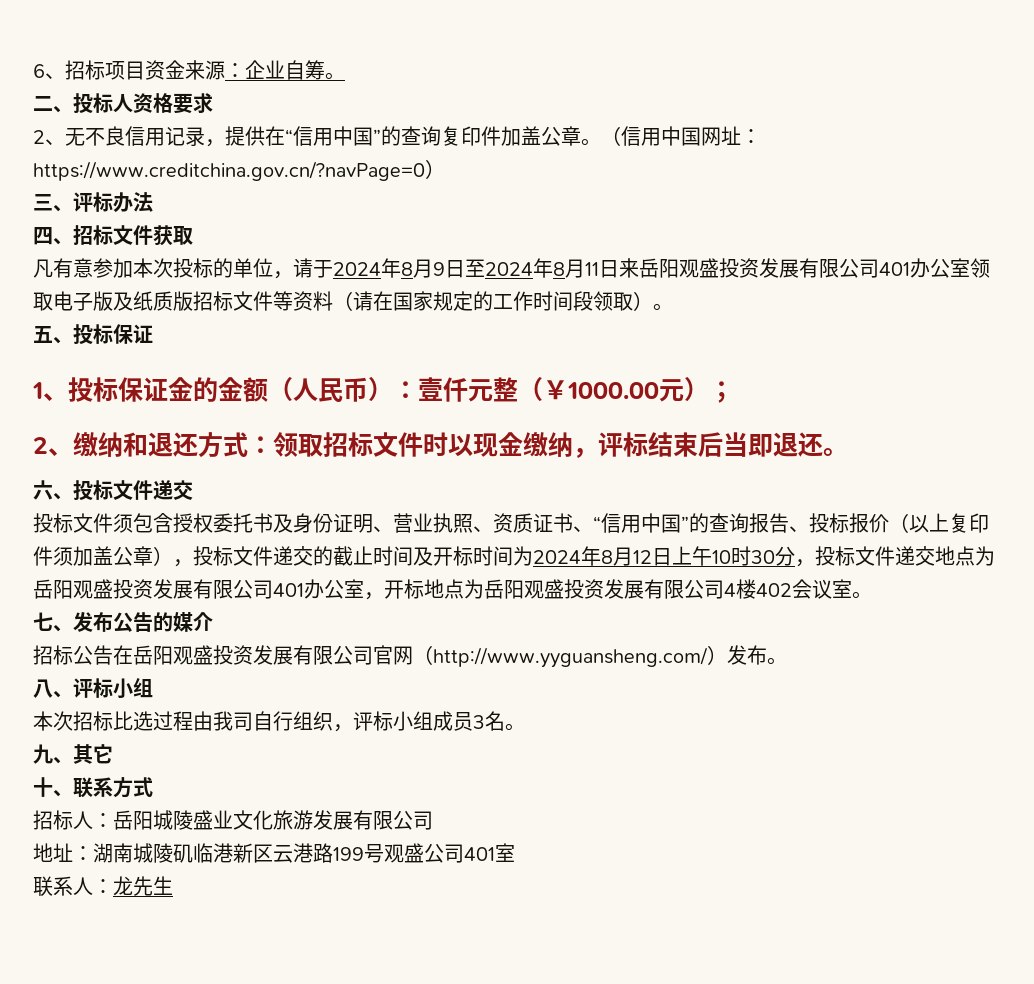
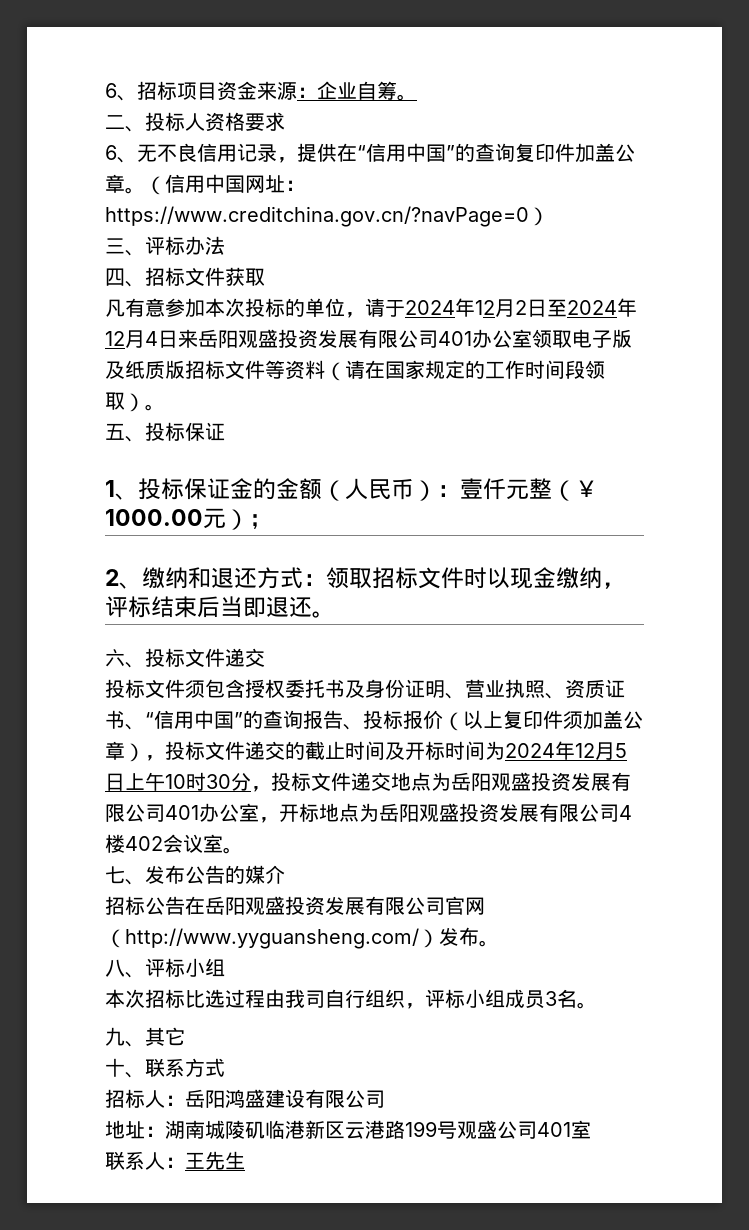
[33,130,45,144] 2 -> [105,145,117,160] 6
[401,258,599,278] 8月9日至2024年8月11 -> [475,298,637,317] [105,330,158,348] 12月2日至2024年12月4
[601,547,652,566] 8月12 -> [575,742,627,760] 12月5
[153,810,353,830] 城陵盛业文化旅游发展 -> [225,1089,305,1108] 鸿盛建设
[113,876,133,896] 龙 -> [185,1152,205,1169] 王

